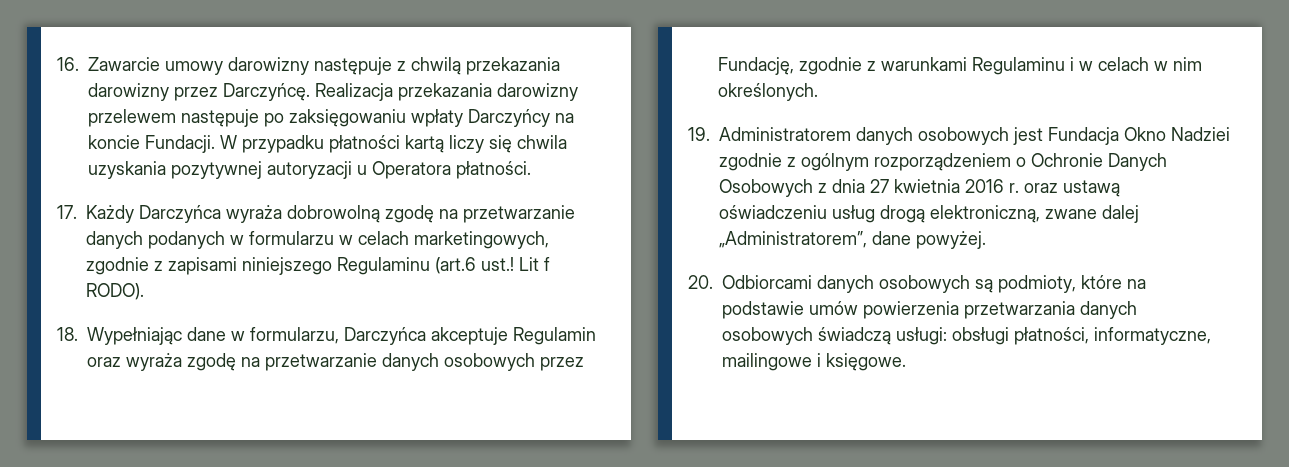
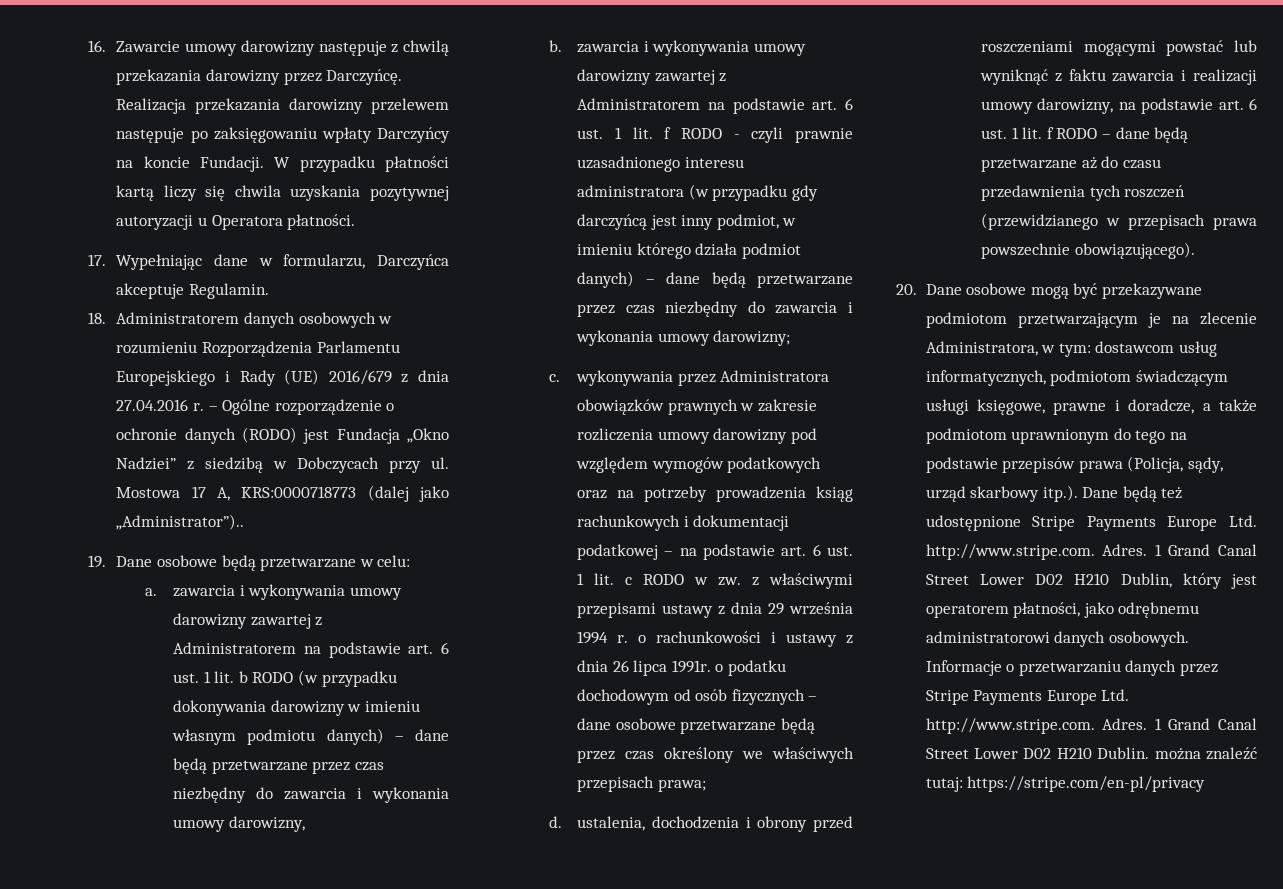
[86,205,575,223] [86,231,549,249] [86,257,550,275] [86,283,144,300] [57,327,78,341] Każdy Darczyńca wyraża dobrowolną zgodę na przetwarzanie danych podanych w formularzu w celach marketingowych, zgodnie z zapisami niniejszego Regulaminu (art.6 ust.! Lit f RODO). // 18. -> (106, 260) none
[513,327,596,345] [87,353,584,371] [718,57,1202,75] [718,83,818,101] [688,127,1230,145] [719,153,1167,171] [719,179,1120,197] [719,205,1139,223] [719,231,986,249] [688,275,1146,293] [722,301,1137,319] [722,327,1211,345] [722,353,906,371] Regulamin oraz wyraża zgodę na przetwarzanie danych osobowych przez Fundację, zgodnie z warunkami Regulaminu i w celach w nim określonych. // 19. Administratorem danych osobowych jest Fundacja Okno Nadziei zgodnie z ogólnym rozporządzeniem o Ochronie Danych Osobowych z dnia 27 kwietnia 2016 r. oraz ustawą oświadczeniu usług drogą elektroniczną, zwane dalej „Administratorem”, dane powyżej. // 20. Odbiorcami danych osobowych są podmioty, które na podstawie umów powierzenia przetwarzania danych osobowych świadczą usługi: obsługi płatności, informatyczne, mailingowe i księgowe. -> [188,283,269,299] [88,312,393,328] [116,341,400,357] [116,369,449,386] [116,399,395,415] [116,427,449,444] [116,457,449,473] [116,485,449,502] [116,514,245,530] [88,555,411,571] [144,584,402,600] [173,613,323,629] [173,642,449,658] [173,670,397,687] [173,700,420,716] [172,728,449,745] [173,758,384,774] [173,787,449,803] [173,816,305,832] [548,40,806,56] [577,69,727,85] [577,98,853,114] [577,127,853,143] [577,156,744,172] [577,184,818,201] [577,214,797,230] [577,243,801,259] [577,271,853,288] [577,301,853,317] [576,330,791,346] [548,370,830,386] [577,399,817,415] [577,428,817,444] [576,457,822,473] [577,486,853,502] [577,515,790,531] [577,544,853,560] [577,573,853,589] [577,602,853,618] [577,631,853,647] [577,660,787,676] [577,689,818,705] [577,718,815,734] [577,747,854,763] [577,776,706,792] [548,816,853,832] [981,40,1257,56] [980,69,1257,85] [981,98,1257,114] [981,127,1189,143] [981,156,1161,172] [981,185,1186,201] [981,213,1257,230] [981,242,1195,259] [896,283,1202,299] [925,312,1257,328] [925,341,1217,357] [925,370,1228,386] [925,399,1257,415] [925,428,1187,444] [925,456,1223,473] [925,485,1183,502] [925,515,1257,531] [925,544,1257,560] [925,573,1257,589] [925,602,1200,618] [925,631,1189,647] [925,660,1218,676] [925,689,1130,705] [925,718,1257,734] [925,747,1257,760] [925,776,1206,792] Regulamin. // 18. Administratorem danych osobowych w rozumieniu Rozporządzenia Parlamentu Europejskiego i Rady (UE) 2016/679 z dnia 27.04.2016 r. – Ogólne rozporządzenie o ochronie danych (RODO) jest Fundacja „Okno Nadziei” z siedzibą w Dobczycach przy ul. Mostowa 17 A, KRS:0000718773 (dalej jako „Administrator”).. // 19. Dane osobowe będą przetwarzane w celu: // a. zawarcia i wykonywania umowy darowizny zawartej z Administratorem na podstawie art. 6 ust. 1 lit. b RODO (w przypadku dokonywania darowizny w imieniu własnym podmiotu danych) – dane będą przetwarzane przez czas niezbędny do zawarcia i wykonania umowy darowizny, // b. zawarcia i wykonywania umowy darowizny zawartej z Administratorem na podstawie art. 6 ust. 1 lit. f RODO - czyli prawnie uzasadnionego interesu administratora (w przypadku gdy darczyńcą jest inny podmiot, w imieniu którego działa podmiot danych) – dane będą przetwarzane przez czas niezbędny do zawarcia i wykonania umowy darowizny; // c. wykonywania przez Administratora obowiązków prawnych w zakresie rozliczenia umowy darowizny pod względem wymogów podatkowych oraz na potrzeby prowadzenia ksiąg rachunkowych i dokumentacji podatkowej – na podstawie art. 6 ust. 1 lit. c RODO w zw. z właściwymi przepisami ustawy z dnia 29 września 1994 r. o rachunkowości i ustawy z dnia 26 lipca 1991r. o podatku dochodowym od osób fizycznych – dane osobowe przetwarzane będą przez czas określony we właściwych przepisach prawa; // d. ustalenia, dochodzenia i obrony przed roszczeniami mogącymi powstać lub wyniknąć z faktu zawarcia i realizacji umowy darowizny, na podstawie art. 6 ust. 1 lit. f RODO – dane będą przetwarzane aż do czasu przedawnienia tych roszczeń (przewidzianego w przepisach prawa powszechnie obowiązującego). // 20. Dane osobowe mogą być przekazywane podmiotom przetwarzającym je na zlecenie Administratora, w tym: dostawcom usług informatycznych, podmiotom świadczącym usługi księgowe, prawne i doradcze, a także podmiotom uprawnionym do tego na podstawie przepisów prawa (Policja, sądy, urząd skarbowy itp.). Dane będą też udostępnione Stripe Payments Europe Ltd. http://www.stripe.com. Adres. 1 Grand Canal Street Lower D02 H210 Dublin, który jest operatorem płatności, jako odrębnemu administratorowi danych osobowych. Informacje o przetwarzaniu danych przez Stripe Payments Europe Ltd. http://www.stripe.com. Adres. 1 Grand Canal Street Lower D02 H210 Dublin. można znaleźć tutaj: https://stripe.com/en-pl/privacy

